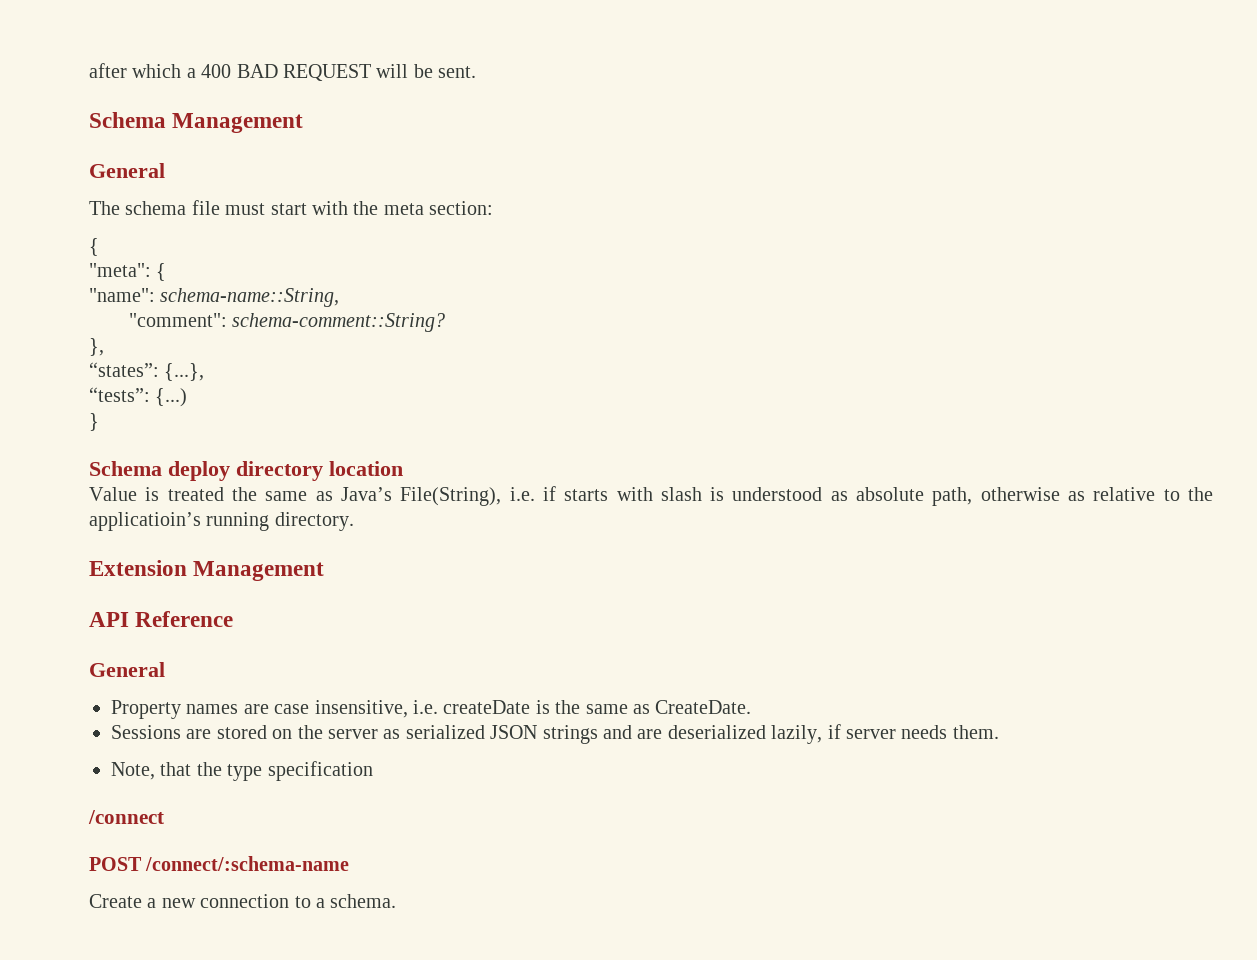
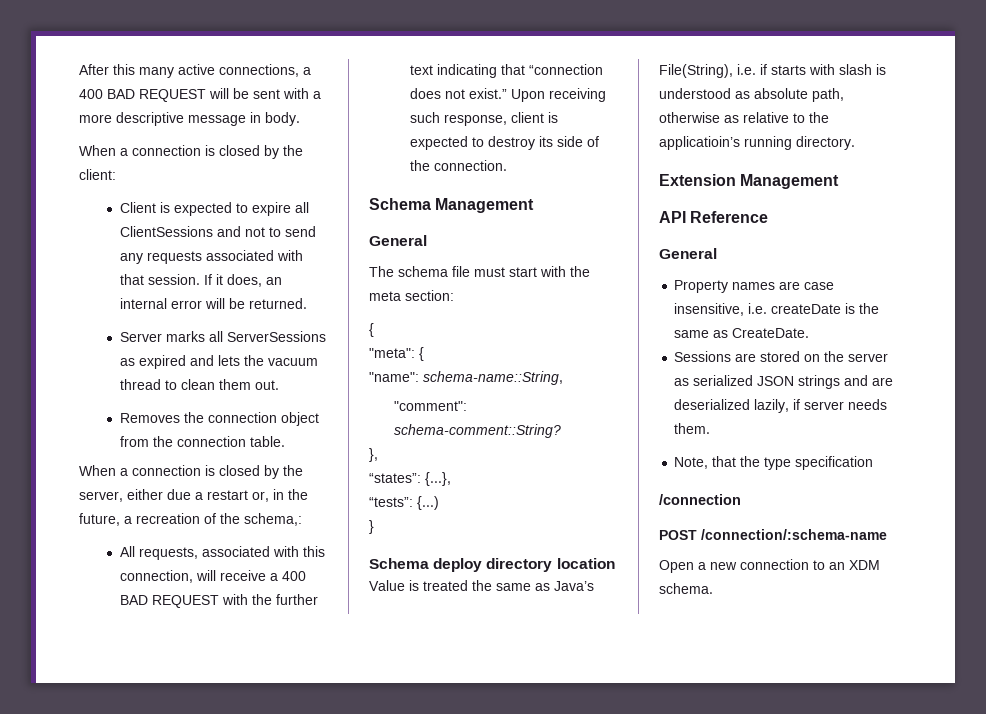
[89,63,182,78] after which -> [79,64,299,78] After this many active connections,
[438,66,477,78] sent. -> [253,88,321,99] [79,112,300,126] [79,145,303,159] [79,169,116,180] [119,202,309,216] [119,226,316,237] [119,250,303,264] [119,274,282,287] [119,298,307,309] [119,331,326,342] [119,355,318,369] [119,379,279,390] [119,412,319,426] [119,436,285,447] [79,465,303,479] [79,489,308,502] [79,513,302,526] [119,546,325,560] [119,570,306,583] [119,594,318,608] [409,64,603,78] [409,88,606,102] [409,112,558,126] [409,136,599,150] [409,160,507,171] sent with a more descriptive message in body. // When a connection is closed by the client: // Client is expected to expire all ClientSessions and not to send any requests associated with that session. If it does, an internal error will be returned. // Server marks all ServerSessions as expired and lets the vacuum thread to clean them out. // Removes the connection object from the connection table. // When a connection is closed by the server, either due a restart or, in the future, a recreation of the schema,: // All requests, associated with this connection, will receive a 400 BAD REQUEST with the further text indicating that “connection does not exist.” Upon receiving such response, client is expected to destroy its side of the connection.
[88,810,164,824] /connect -> [659,494,741,505] /connection
[145,856,350,871] [89,894,142,908] /connect/:schema-name // Create -> [701,529,887,540] [659,560,694,573] /connection/:schema-name // Open
[316,898,325,908] a -> [829,560,880,570] an XDM

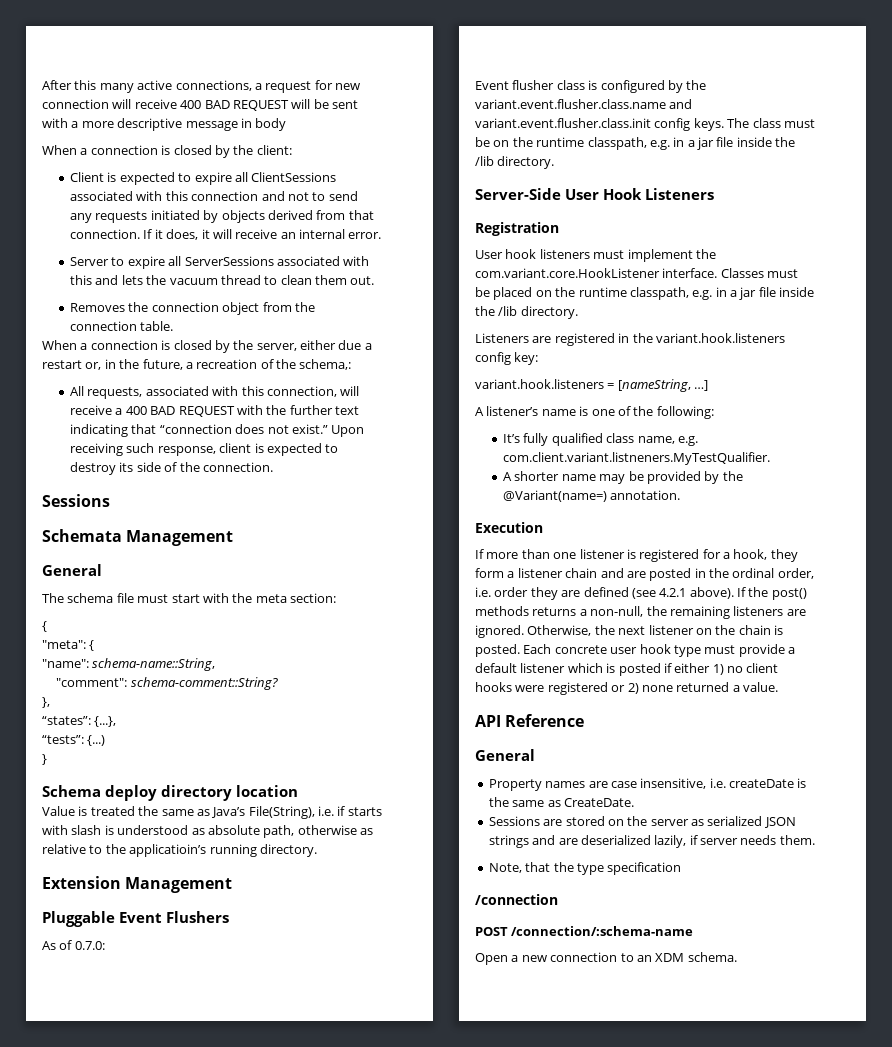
(311, 71) none -> [265,80,360,93] [42,99,177,109] request for new connection will receive
[265,112,300,126] body. -> [255,118,287,131] body
(213, 231) none -> [70,191,259,201] associated with this connection
[205,250,303,261] [119,274,282,287] [119,298,307,309] [119,331,326,342] [119,355,186,369] associated with that session. If it does, an internal error will be returned. // Server marks all ServerSessions as expired -> [150,210,374,223] [70,229,382,240] [70,256,370,269] [70,275,93,285] initiated by objects derived from that connection. If it does, it will receive an internal error. // Server to expire all ServerSessions associated with this
[369,198,431,210] Schema -> [42,494,110,507] [42,529,122,542] Sessions // Schemata
(840, 181) none -> [42,911,229,927] [42,940,105,950] [475,80,707,93] [475,99,693,109] [475,118,815,131] [475,137,796,150] [475,156,555,169] [475,188,714,200] [475,222,559,236] [475,249,716,262] [475,268,799,278] [475,287,815,300] [475,306,578,319] [475,333,785,346] [475,352,539,365] [475,379,709,392] [475,406,714,419] [503,433,698,446] [503,452,771,465] [503,471,743,484] [503,490,681,502] [475,522,543,533] [475,549,798,562] [475,568,814,581] [475,587,807,600] [475,606,806,619] [475,625,783,638] [475,644,795,657] [475,663,779,676] [475,682,778,695] // Pluggable Event Flushers // As of 0.7.0: // Event flusher class is configured by the variant.event.flusher.class.name and variant.event.flusher.class.init config keys. The class must be on the runtime classpath, e.g. in a jar file inside the /lib directory. // Server-Side User Hook Listeners // Registration // User hook listeners must implement the com.variant.core.HookListener interface. Classes must be placed on the runtime classpath, e.g. in a jar file inside the /lib directory. // Listeners are registered in the variant.hook.listeners config key: // variant.hook.listeners = [nameString, …] // A listener’s name is one of the following: // It’s fully qualified class name, e.g. com.client.variant.listneners.MyTestQualifier. // A shorter name may be provided by the @Variant(name=) annotation. // Execution // If more than one listener is registered for a hook, they form a listener chain and are posted in the ordinal order, i.e. order they are defined (see 4.2.1 above). If the post() methods returns a non-null, the remaining listeners are ignored. Otherwise, the next listener on the chain is posted. Each concrete user hook type must provide a default listener which is posted if either 1) no client hooks were registered or 2) none returned a value.

